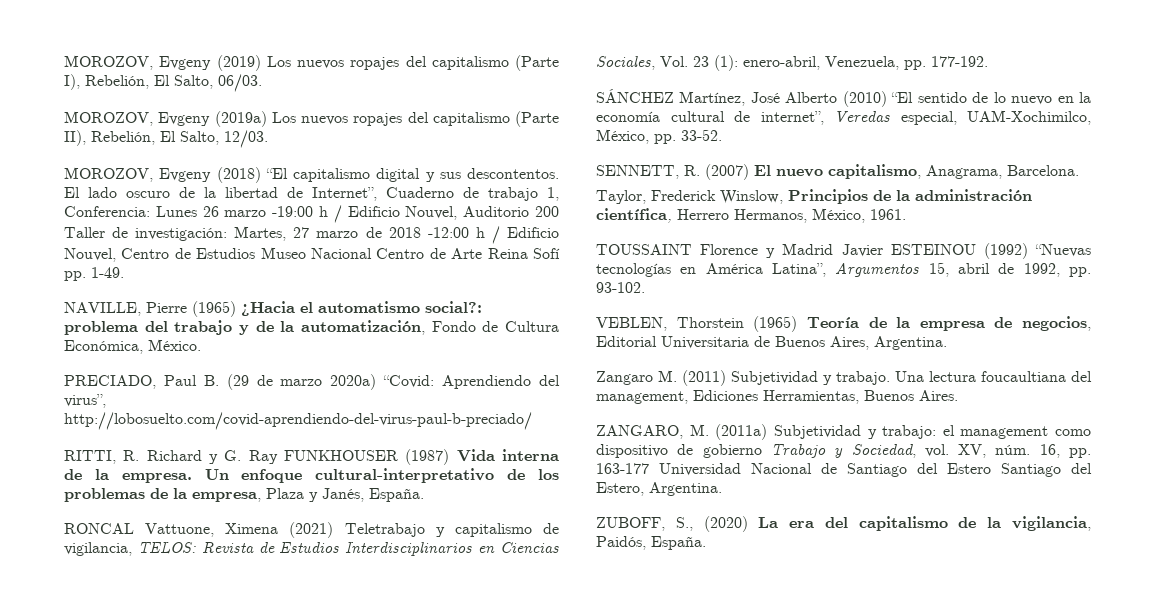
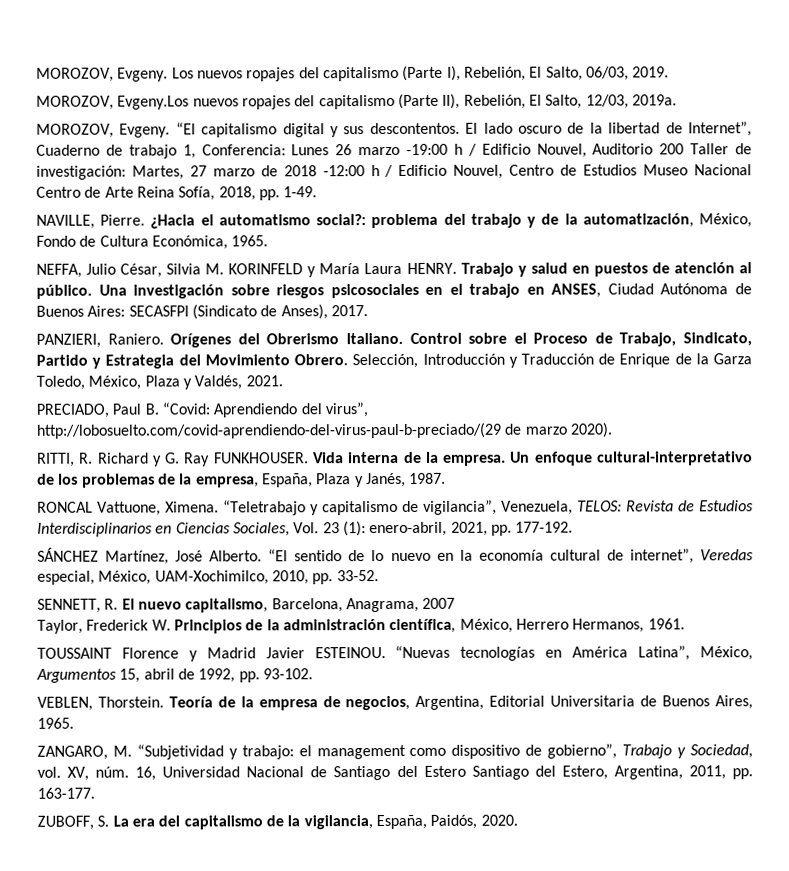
[64,55,261,71] MOROZOV, Evgeny (2019) -> [36,67,169,82] MOROZOV, Evgeny.
[218,74,262,92] [64,111,296,127] 06/03. // MOROZOV, Evgeny (2019a) Los -> [585,66,670,81] [36,95,190,110] 06/03, 2019. // MOROZOV, Evgeny.Los
[224,130,268,148] [64,167,261,183] 12/03. // MOROZOV, Evgeny (2018) -> [585,94,677,109] [36,123,171,138] 12/03, 2019a. // MOROZOV, Evgeny.
[532,248,560,259] Sofí -> [178,186,256,201] Sofía, 2018,
[146,301,236,317] Pierre (1965) -> [100,214,146,226] Pierre.
(425, 327) none -> [699,213,753,228] México,
[148,339,201,351] [64,374,561,390] [64,394,106,408] [64,412,532,430] México. // PRECIADO, Paul B. (29 de marzo 2020a) “Covid: Aprendiendo del virus”, http://lobosuelto.com/covid-aprendiendo-del-virus-paul-b-preciado/ -> [231,235,269,247] [36,262,752,278] [36,283,753,299] [36,304,368,320] [36,332,753,348] [36,353,752,369] [36,375,283,390] [36,402,368,418] [36,422,613,439] 1965. // NEFFA, Julio César, Silvia M. KORINFELD y María Laura HENRY. Trabajo y salud en puestos de atención al público. Una investigación sobre riesgos psicosociales en el trabajo en ANSES, Ciudad Autónoma de Buenos Aires: SECASFPI (Sindicato de Anses), 2017. // PANZIERI, Raniero. Orígenes del Obrerismo Italiano. Control sobre el Proceso de Trabajo, Sindicato, Partido y Estrategia del Movimiento Obrero. Selección, Introducción y Traducción de Enrique de la Garza Toledo, México, Plaza y Valdés, 2021. // PRECIADO, Paul B. “Covid: Aprendiendo del virus”, http://lobosuelto.com/covid-aprendiendo-del-virus-paul-b-preciado/(29 de marzo 2020).
[284,449,450,465] FUNKHOUSER (1987) -> [213,452,309,464] FUNKHOUSER.
(261, 497) none -> [261,473,313,488] España,
[369,488,424,502] España. -> [409,472,447,484] 1987.
[225,522,425,538] Ximena (2021) Teletrabajo -> [165,500,306,516] Ximena. “Teletrabajo
[64,542,132,556] vigilancia, -> [423,499,573,515] vigilancia”, Venezuela,
[825,56,899,70] Venezuela, -> [450,521,488,536] 2021,
[785,91,887,107] Alberto (2010) -> [209,550,263,562] Alberto.
[967,110,1091,125] [596,129,649,144] UAM-Xochimilco, México, -> [98,570,309,585] México, UAM-Xochimilco, 2010,
[705,164,749,180] (2007) -> (119, 604) none
[926,165,1079,179] Anagrama, Barcelona. -> [271,597,456,613] Barcelona, Anagrama, 2007
[720,190,783,204] Winslow, -> [151,619,171,631] W.
(672, 215) none -> [459,618,513,633] México,
[812,208,865,223] México, -> (645, 625) none
[890,243,1028,259] ESTEINOU (1992) -> [314,647,386,659] ESTEINOU.
(826, 270) none -> [700,646,753,661] México,
[676,316,798,332] Thorstein (1965) -> [97,696,164,708] Thorstein.
(1091, 323) none -> [415,695,485,710] Argentina,
[874,336,947,350] [596,370,1092,386] [596,390,958,404] Argentina. // Zangaro M. (2011) Subjetividad y trabajo. Una lectura foucaultiana del management, Ediciones Herramientas, Buenos Aires. -> [37,717,74,729] 1965.
[715,424,861,440] (2011a) Subjetividad -> [136,744,224,760] “Subjetividad
[702,444,762,458] gobierno -> [547,743,618,759] gobierno”,
[1069,448,1091,458] [596,463,649,474] pp. 163-177 -> (157, 773) none
[649,482,722,496] Argentina. -> [613,765,754,780] [37,787,95,799] Argentina, 2011, pp. 163-177.
[675,516,748,532] S., (2020) -> [97,815,110,827] S.
[596,536,706,550] Paidós, España. -> [375,814,518,830] España, Paidós, 2020.

